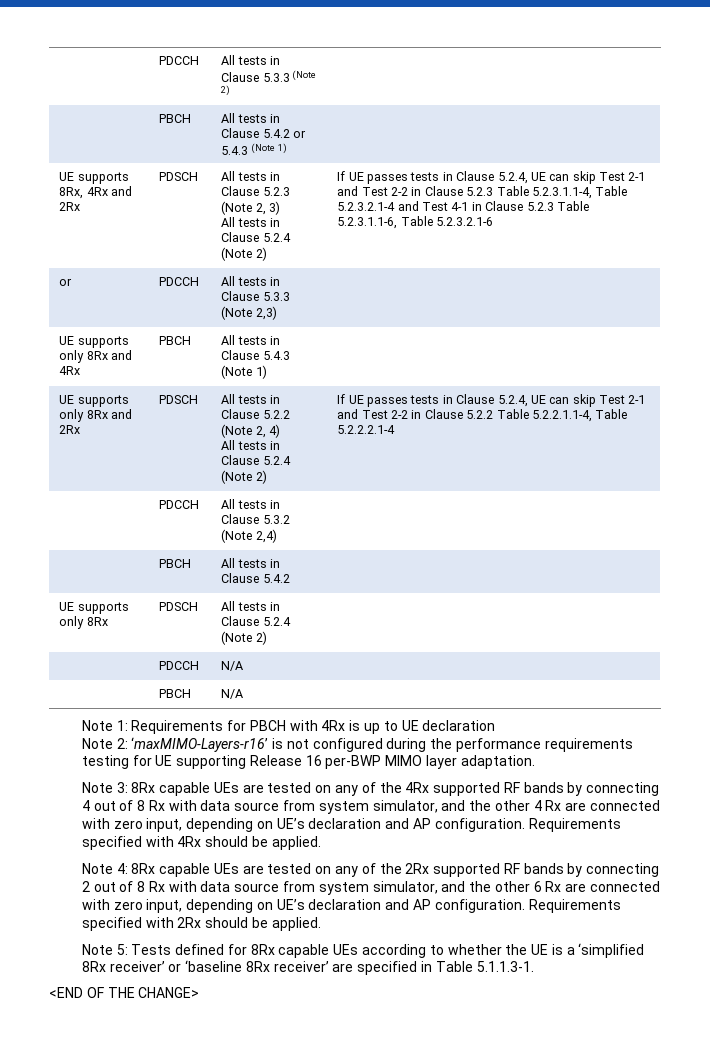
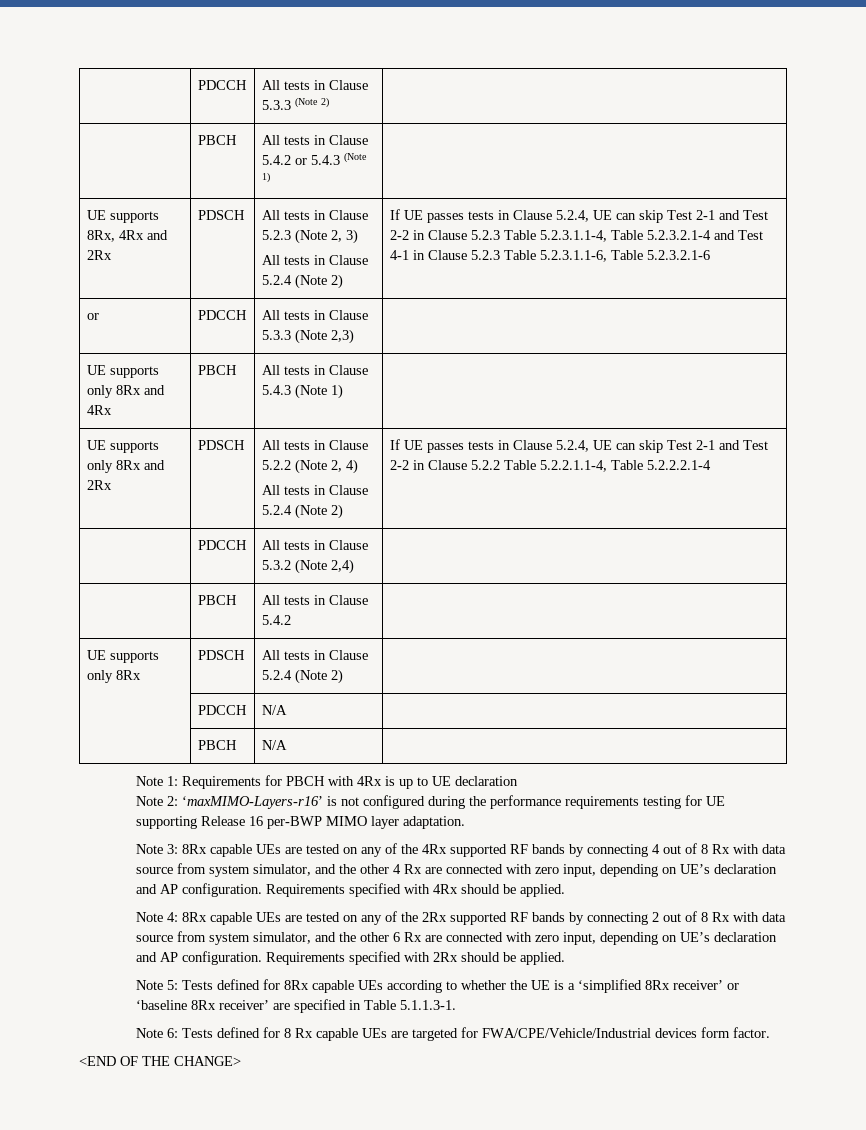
(534, 966) none -> [136,1027,771,1041] // Note 6: Tests defined for 8 Rx capable UEs are targeted for FWA/CPE/Vehicle/Industrial devices form factor.

